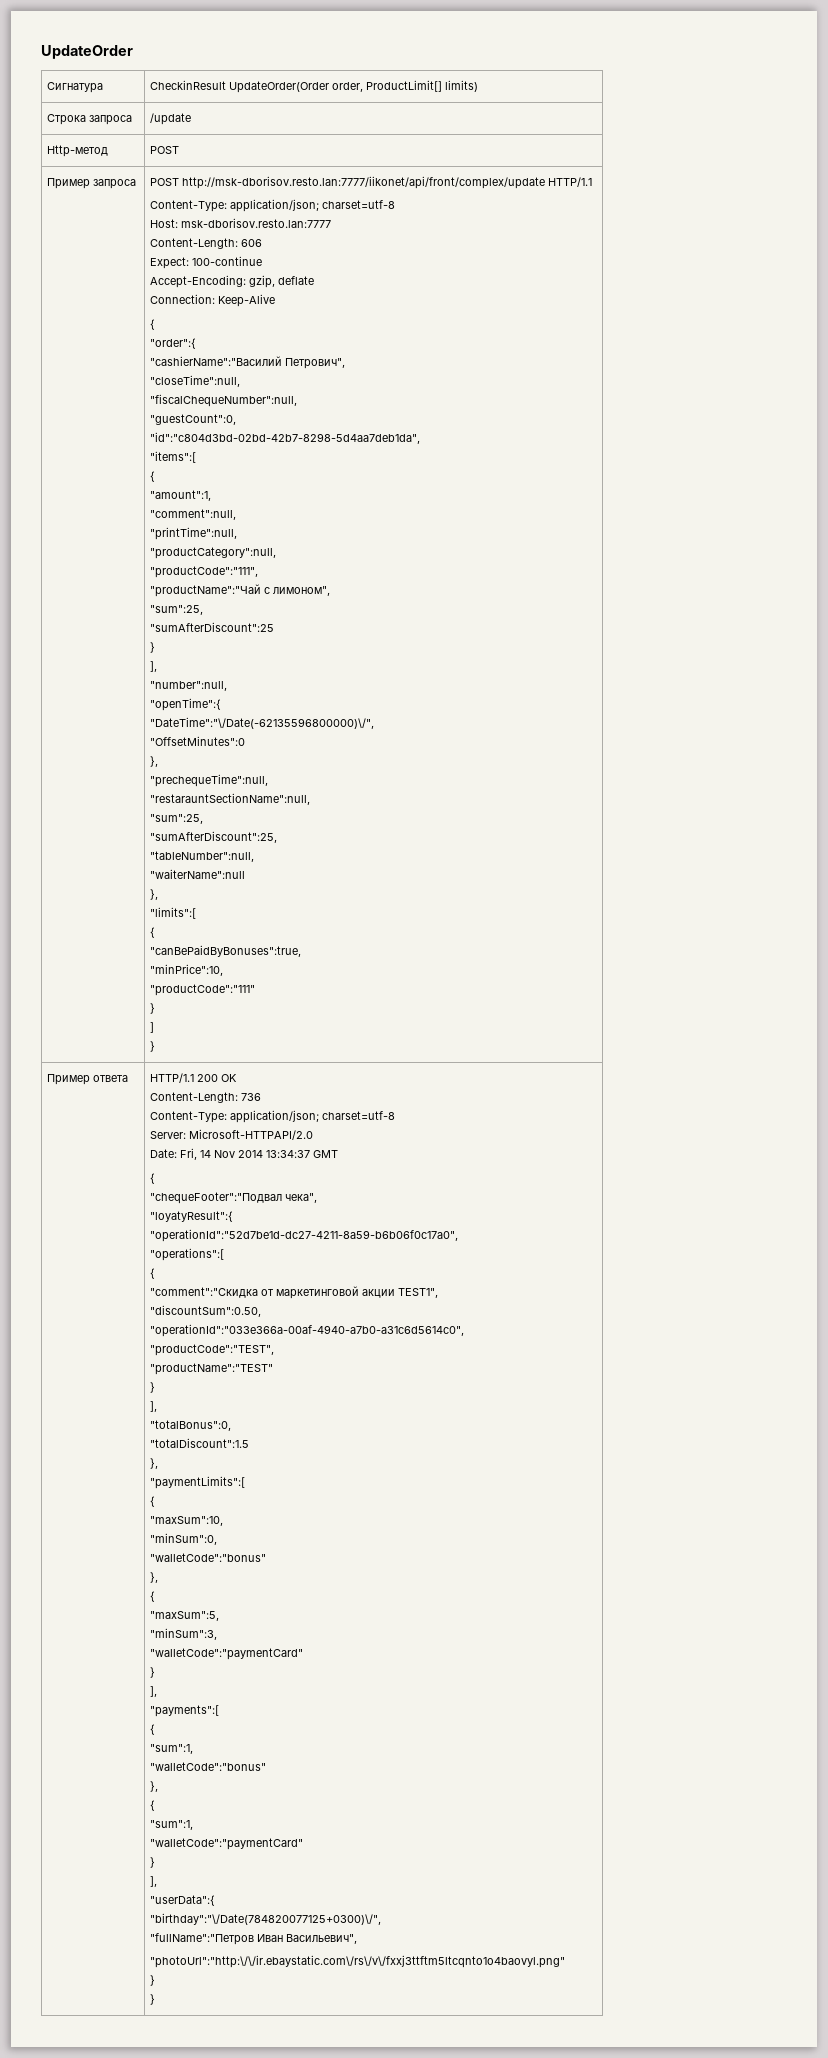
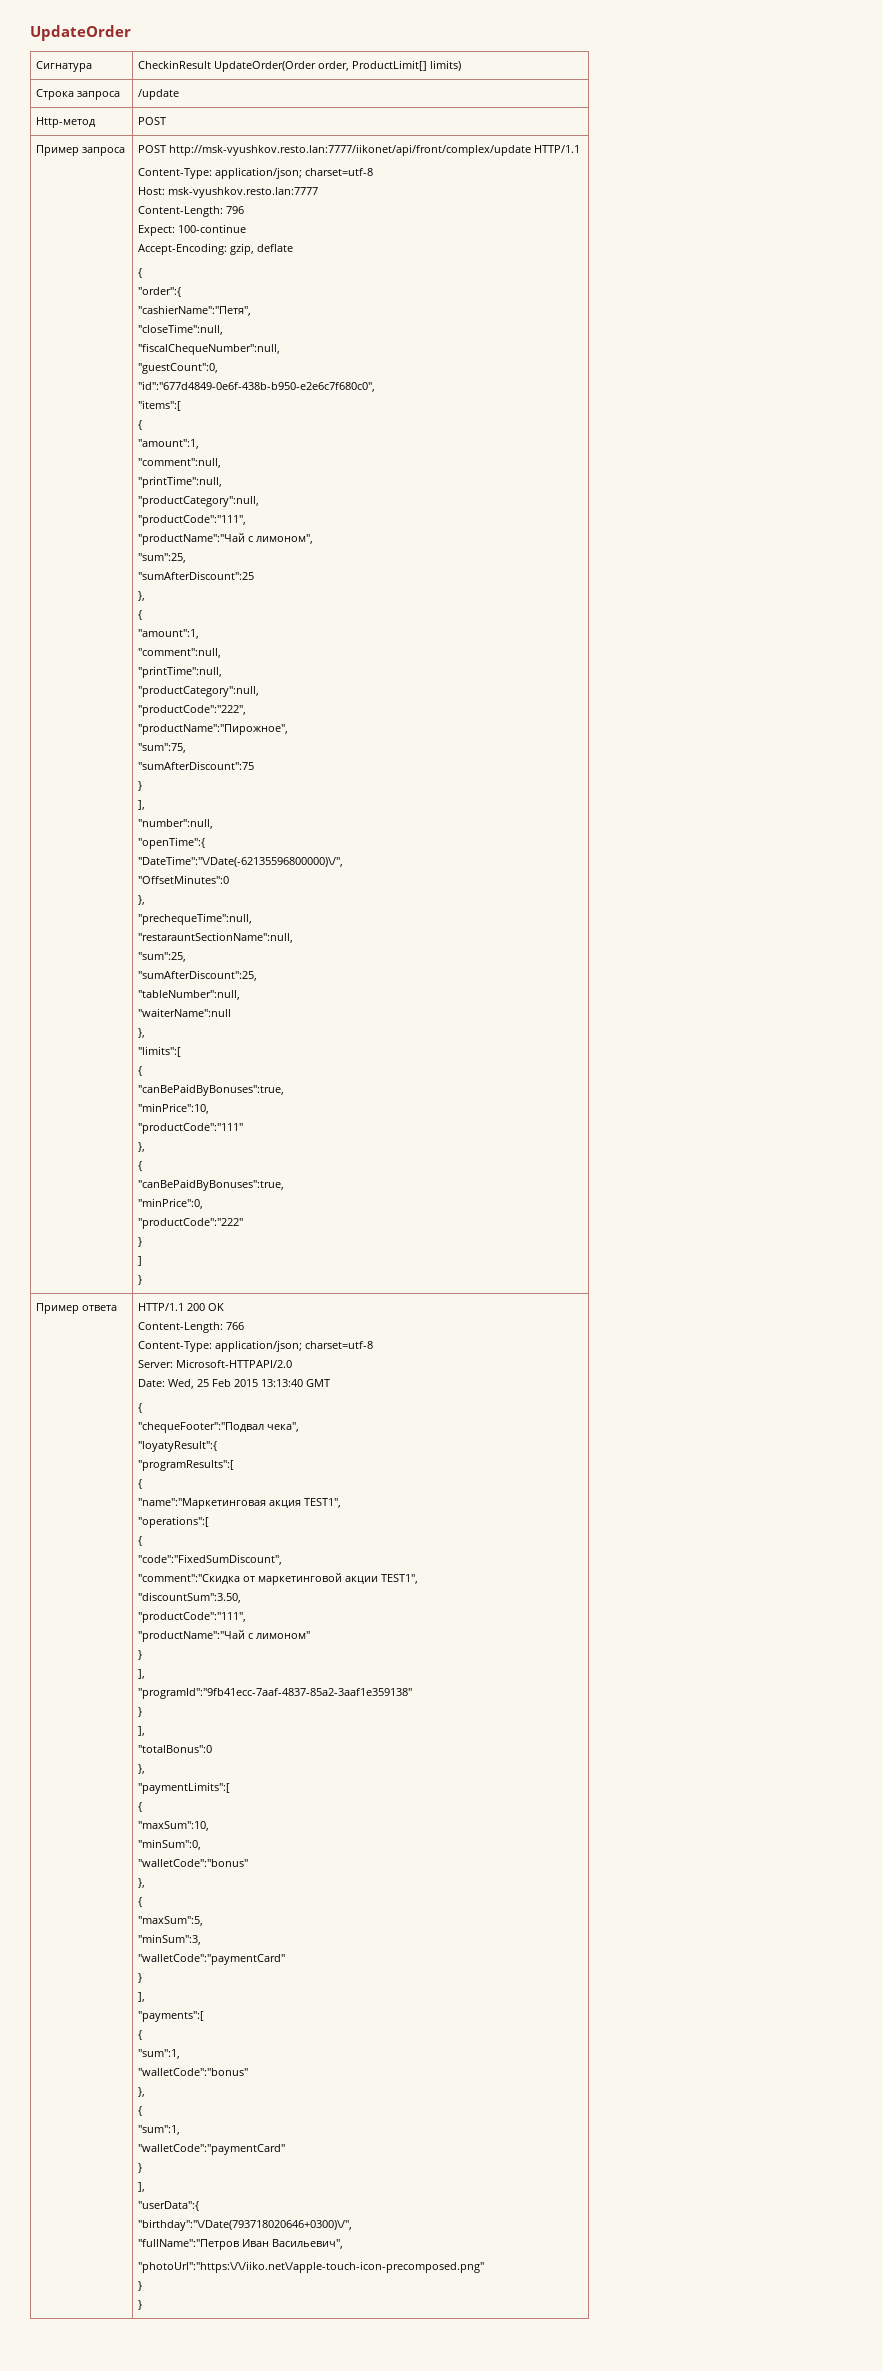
[182,176,546,189] http://msk-dborisov.resto.lan:7777/iikonet/api/front/complex/update -> [168,144,531,156] http://msk-vyushkov.resto.lan:7777/iikonet/api/front/complex/update
[181,218,332,228] [150,238,263,249] msk-dborisov.resto.lan:7777 // Content-Length: 606 -> [167,187,318,198] [137,206,244,217] msk-vyushkov.resto.lan:7777 // Content-Length: 796
[150,294,276,307] // Connection: Keep-Alive -> (293, 248) none
[150,356,346,369] "cashierName":"Василий Петрович", -> [137,305,251,316] "cashierName":"Петя",
[150,432,421,444] "id":"c804d3bd-02bd-42b7-8298-5d4aa7deb1da", -> [137,381,375,392] "id":"677d4849-0e6f-438b-b950-e2e6c7f680c0",
(275, 627) none -> [137,591,145,601] [137,610,142,620] [137,629,199,639] [137,648,221,658] [137,666,222,678] [137,686,259,697] [137,705,246,716] [137,724,288,735] [137,743,186,753] [137,761,254,770] // }, // { // "amount":1, // "comment":null, // "printTime":null, // "productCategory":null, // "productCode":"222", // "productName":"Пирожное", // "sum":75, // "sumAfterDiscount":75
(256, 990) none -> [137,1142,145,1152] [137,1161,142,1171] [137,1179,284,1191] [137,1198,203,1209] [137,1218,243,1229] // }, // { // "canBePaidByBonuses":true, // "minPrice":0, // "productCode":"222"
[241,1093,262,1101] 736 -> [225,1322,244,1330] 766
[180,1148,311,1160] Fri, 14 Nov 2014 13:34:37 -> [167,1379,303,1389] Wed, 25 Feb 2015 13:13:40
[150,1229,459,1242] "operationId":"52d7be1d-dc27-4211-8a59-b6b06f0c17a0", -> [137,1460,234,1471] [137,1479,142,1489] [137,1498,341,1509] "programResults":[ // { // "name":"Маркетинговая акция TEST1",
(156, 1273) none -> [137,1554,282,1565] // "code":"FixedSumDiscount",
[150,1305,262,1317] [150,1324,465,1337] [150,1344,275,1356] [150,1363,274,1375] [150,1382,156,1393] [150,1401,158,1412] [150,1420,232,1431] [150,1438,250,1448] "discountSum":0.50, // "operationId":"033e366a-00af-4940-a7b0-a31c6d5614c0", // "productCode":"TEST", // "productName":"TEST" // } // ], // "totalBonus":0, // "totalDiscount":1.5 -> [137,1592,241,1603] [137,1612,246,1623] [137,1630,310,1642] [137,1650,142,1660] [137,1669,145,1679] [137,1688,412,1699] [137,1707,142,1717] [137,1726,145,1736] [137,1745,212,1753] "discountSum":3.50, // "productCode":"111", // "productName":"Чай с лимоном" // } // ], // "programId":"9fb41ecc-7aaf-4837-85a2-3aaf1e359138" // } // ], // "totalBonus":0
[150,1913,382,1925] "birthday":"\/Date(784820077125+0300)\/", -> [137,2219,352,2231] "birthday":"\/Date(793718020646+0300)\/",
[150,1955,566,1968] "photoUrl":"http:\/\/ir.ebaystatic.com\/rs\/v\/fxxj3ttftm5ltcqnto1o4baovyl.png" -> [137,2261,484,2273] "photoUrl":"https:\/\/iiko.net\/apple-touch-icon-precomposed.png"

